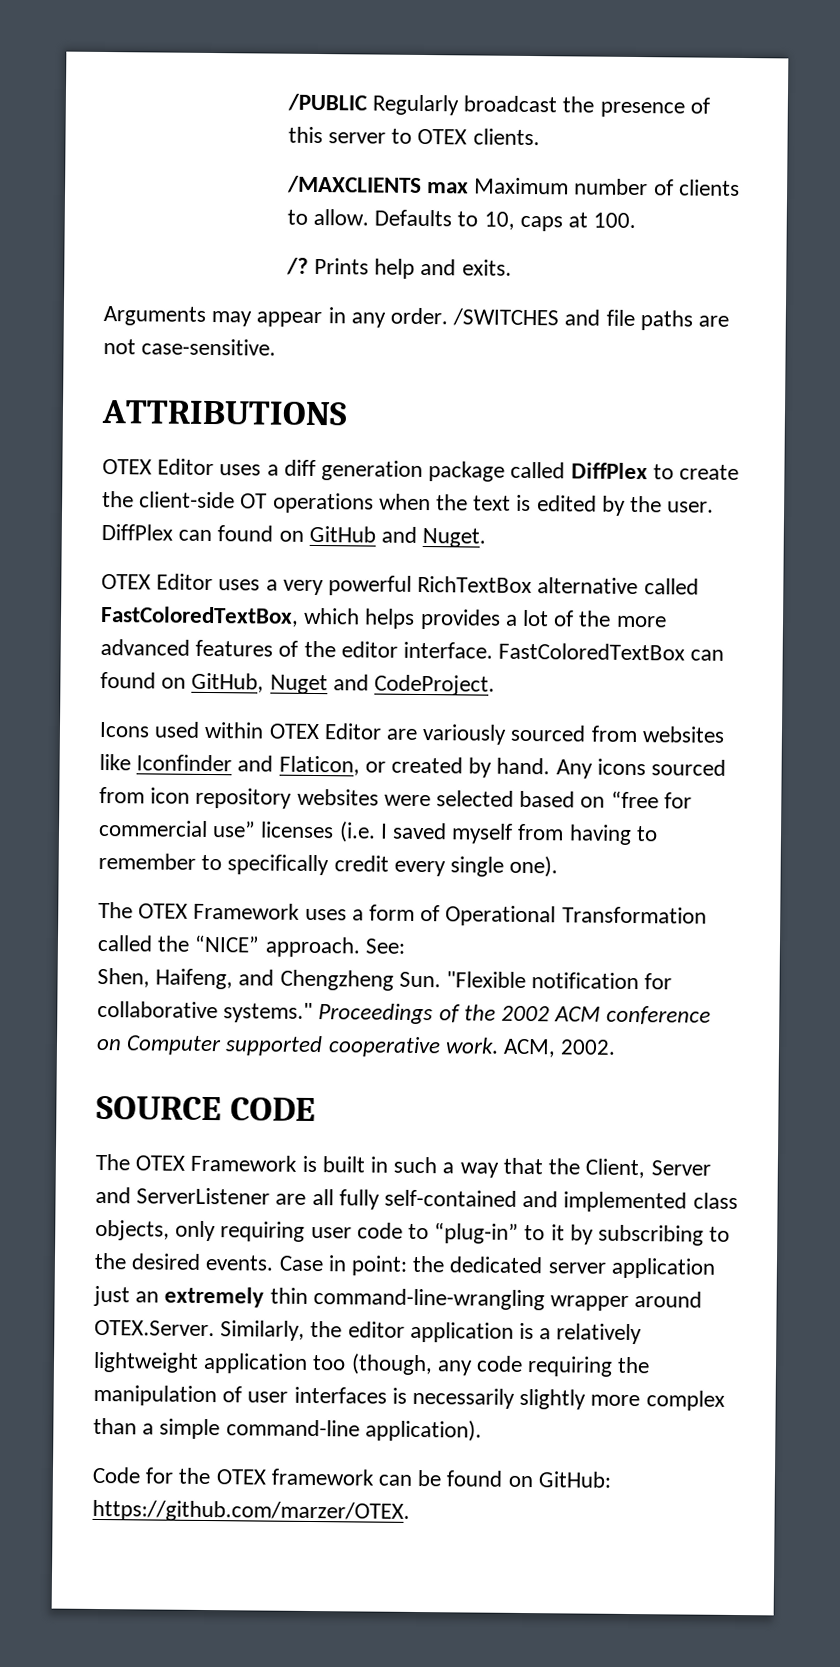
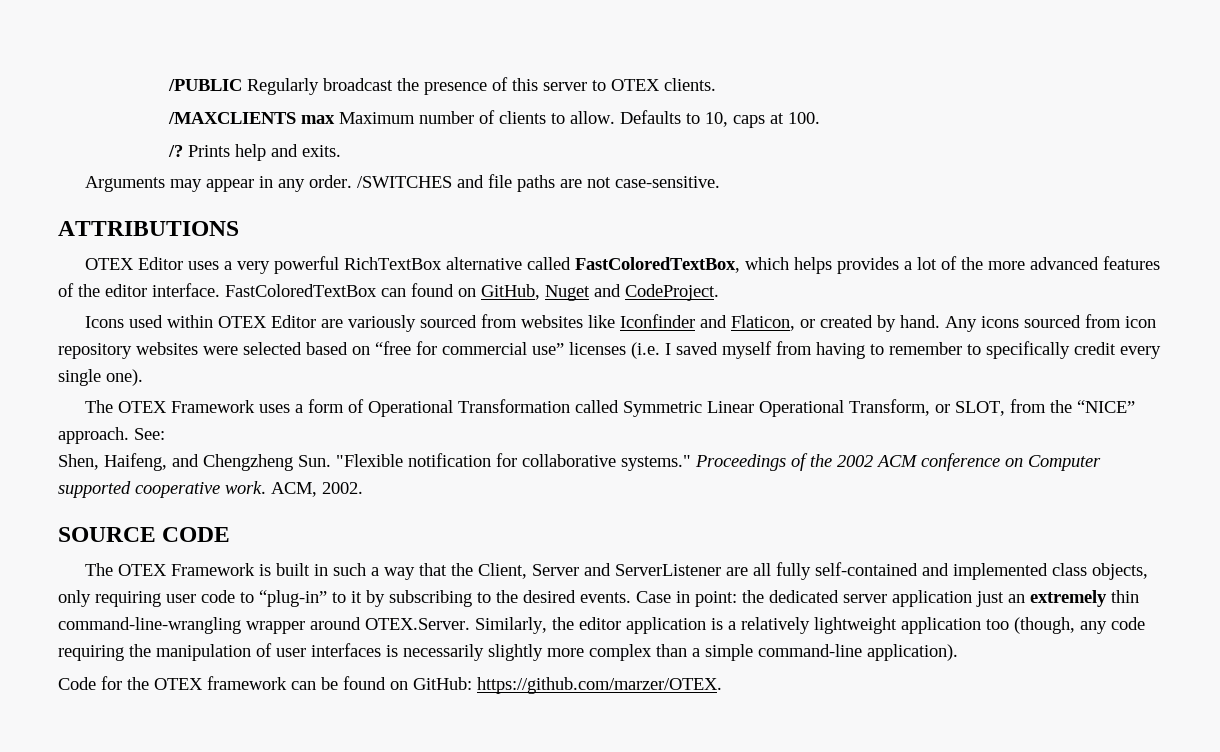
[102,458,740,482] [102,490,715,516] [101,523,487,548] // OTEX Editor uses a diff generation package called DiffPlex to create the client-side OT operations when the text is edited by the user. DiffPlex can found on GitHub and Nuget. -> (239, 228) none
(153, 943) none -> [623,399,1047,417] Symmetric Linear Operational Transform, or SLOT, from

